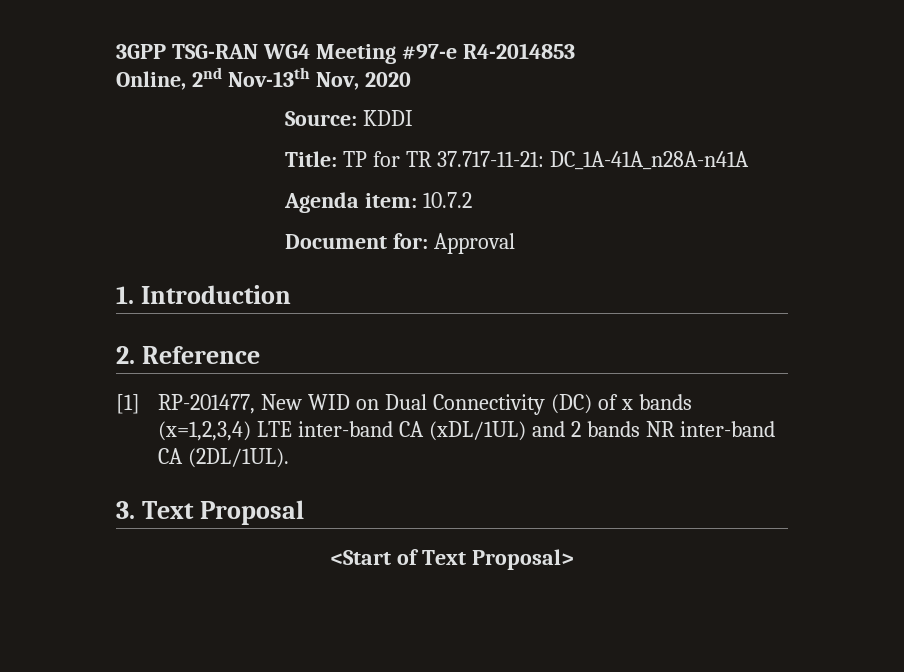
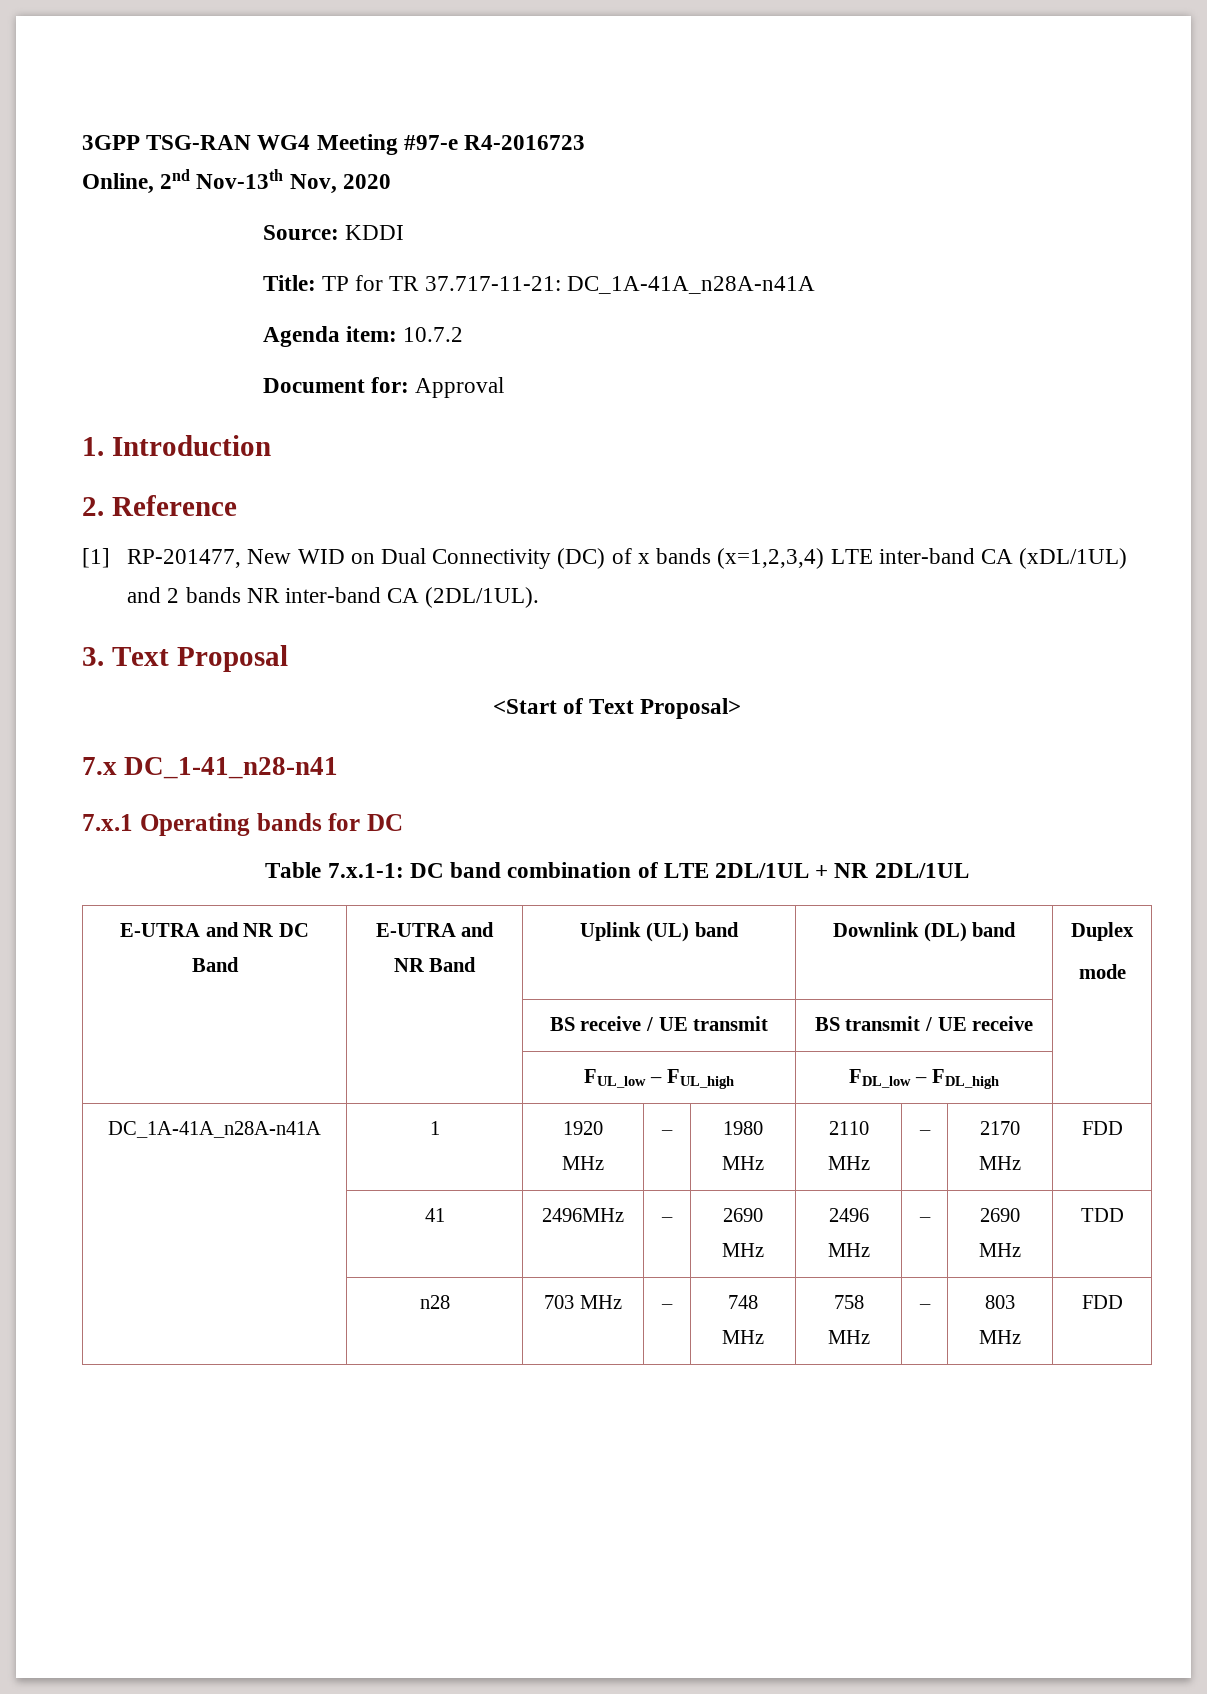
[462,43,575,59] R4-2014853 -> [464,135,586,150] R4-2016723
(574, 559) none -> [82,757,339,779] [82,813,403,836] [265,862,969,878] [120,922,309,937] [191,957,239,972] [375,922,495,937] [393,957,477,972] [580,922,739,942] [832,922,1017,942] [1071,922,1134,941] [1078,964,1126,979] [549,1016,769,1031] [814,1016,1034,1031] [584,1069,734,1089] [849,1069,999,1089] [108,1121,321,1138] [429,1121,440,1135] [563,1121,603,1135] [562,1156,604,1170] [661,1130,673,1135] [723,1121,763,1135] [722,1156,764,1170] [828,1121,869,1135] [827,1156,870,1170] [918,1130,931,1135] [980,1121,1020,1135] [979,1156,1021,1170] [1081,1121,1123,1135] [424,1208,445,1222] [542,1208,624,1222] [661,1217,673,1222] [723,1208,763,1222] [722,1243,764,1257] [828,1208,869,1222] [827,1243,870,1257] [918,1217,931,1222] [980,1208,1020,1222] [979,1243,1021,1257] [1080,1208,1124,1222] [419,1295,450,1309] [544,1295,622,1309] [661,1304,673,1309] [728,1295,758,1309] [722,1330,764,1344] [833,1295,864,1309] [827,1330,870,1344] [918,1304,931,1309] [985,1295,1015,1309] [979,1330,1021,1344] [1081,1295,1123,1309] // 7.x DC_1-41_n28-n41 // 7.x.1 Operating bands for DC // Table 7.x.1-1: DC band combination of LTE 2DL/1UL + NR 2DL/1UL // E-UTRA and NR DC Band | E-UTRA and NR Band | Uplink (UL) band | Downlink (DL) band | Duplex // mode // | | BS receive / UE transmit | BS transmit / UE receive | // | | FUL_low – FUL_high | FDL_low – FDL_high | // DC_1A-41A_n28A-n41A | 1 | 1920 MHz | – | 1980 MHz | 2110 MHz | – | 2170 MHz | FDD // | 41 | 2496MHz | – | 2690 MHz | 2496 MHz | – | 2690 MHz | TDD // | n28 | 703 MHz | – | 748 MHz | 758 MHz | – | 803 MHz | FDD

